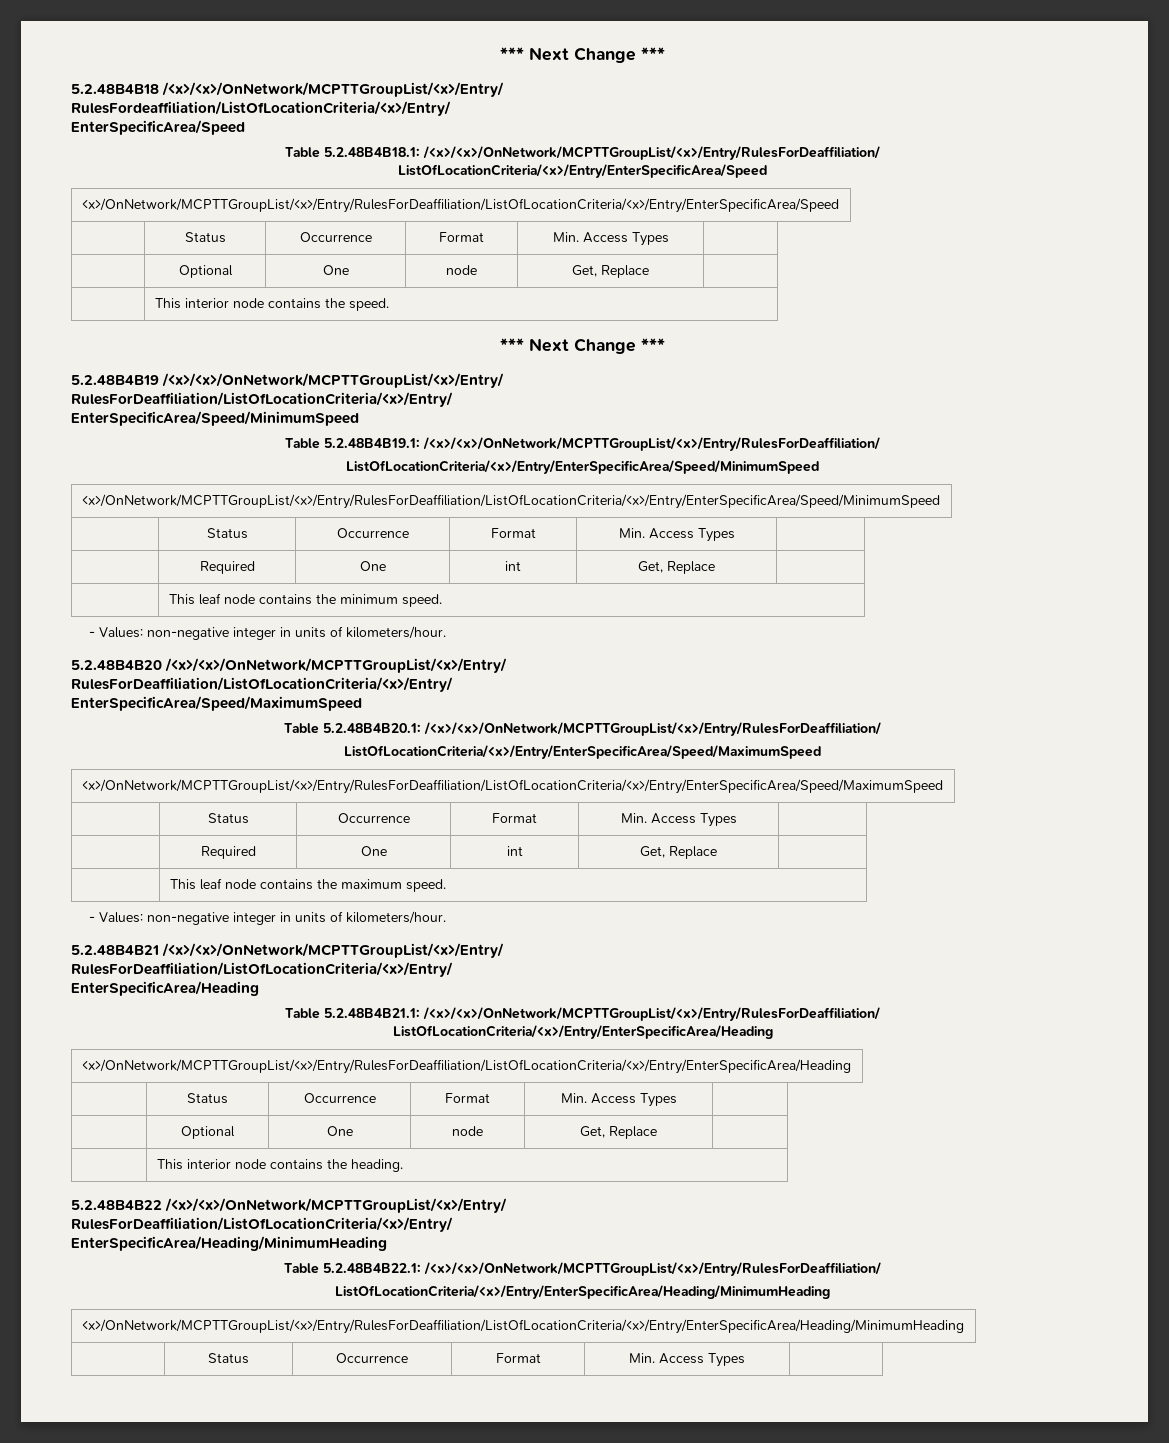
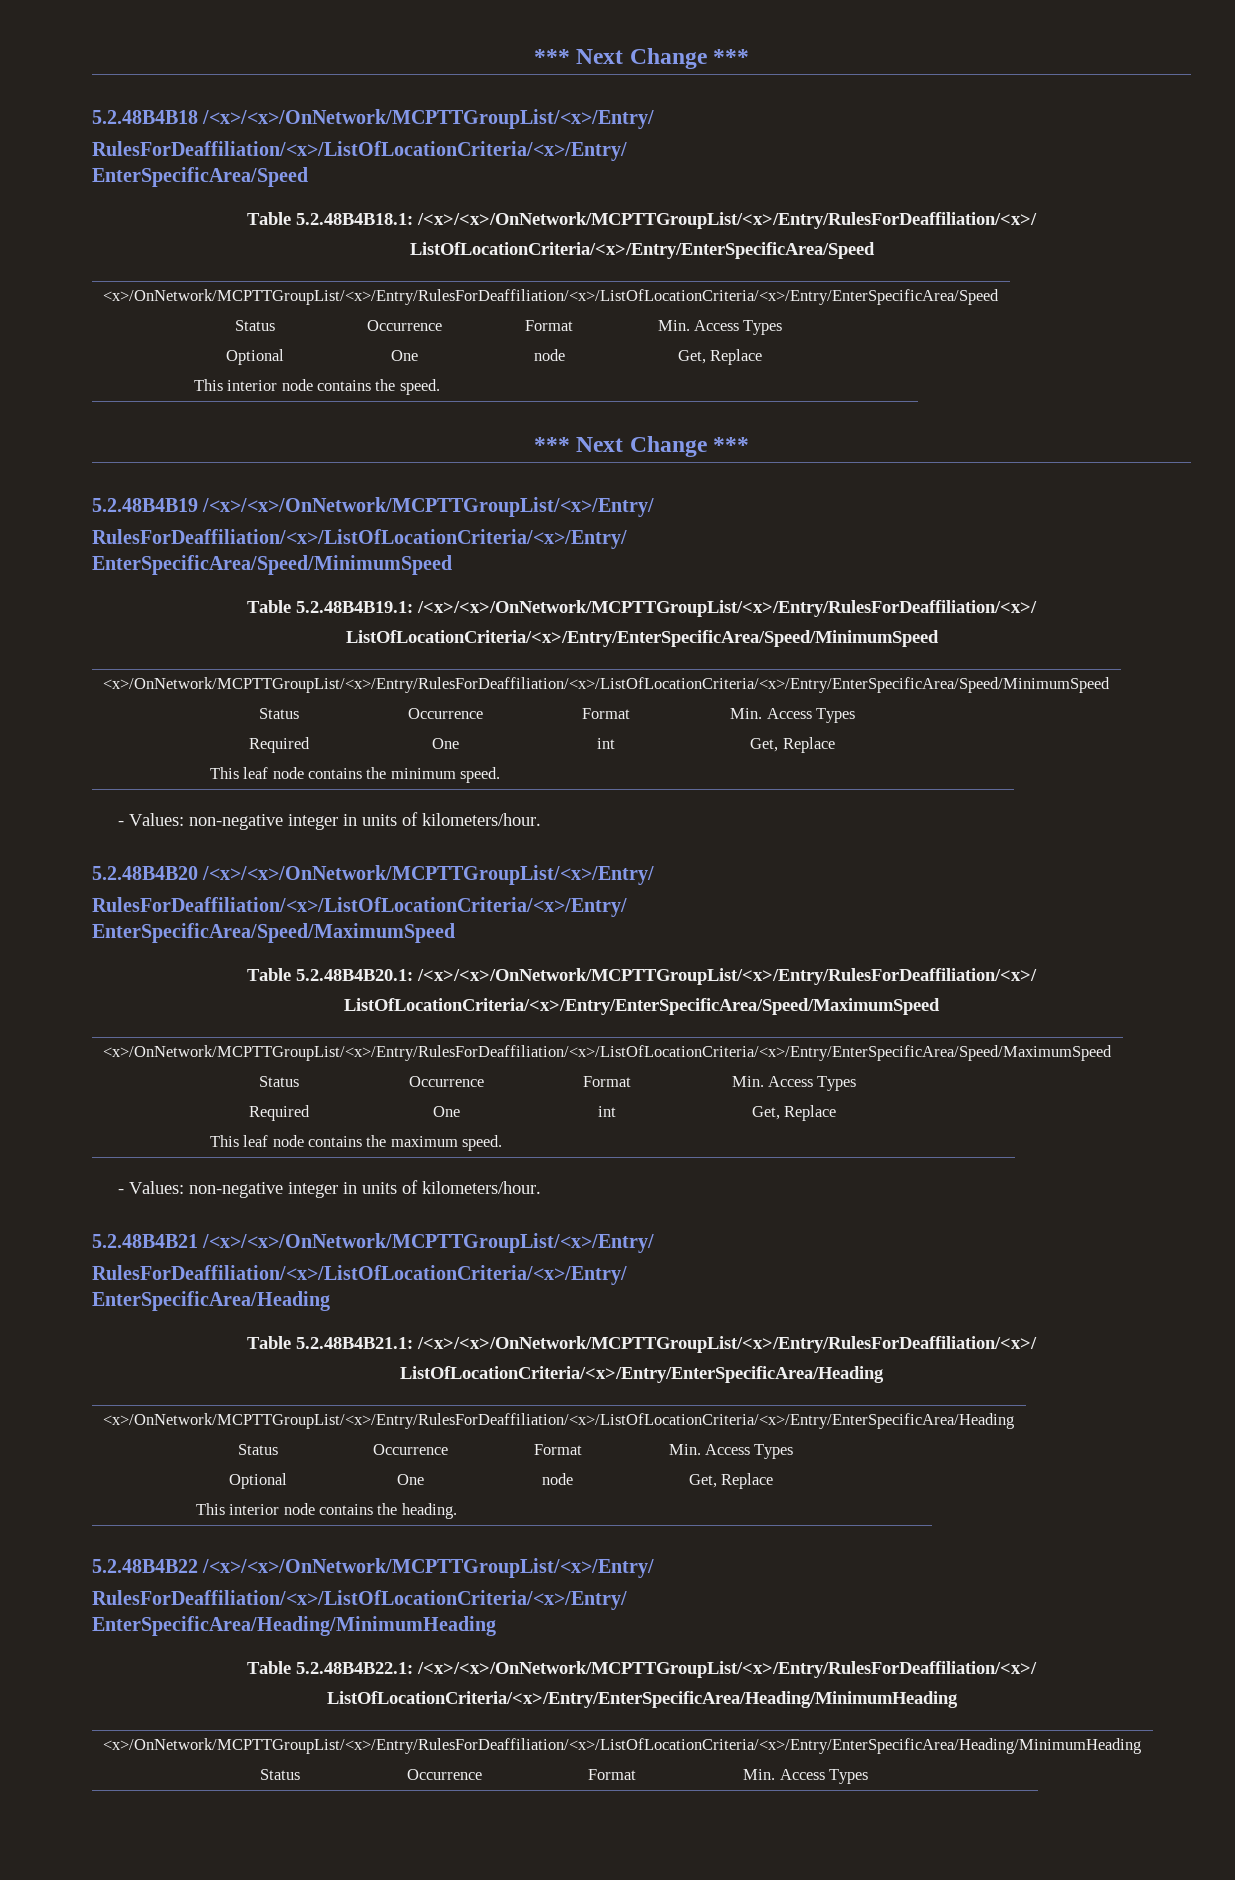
[71,101,451,116] RulesFordeaffiliation/ListOfLocationCriteria/<x>/Entry/ -> [92,141,627,161] RulesForDeaffiliation/<x>/ListOfLocationCriteria/<x>/Entry/
[423,146,880,160] /<x>/<x>/OnNetwork/MCPTTGroupList/<x>/Entry/RulesForDeaffiliation/ -> [417,212,1037,229] /<x>/<x>/OnNetwork/MCPTTGroupList/<x>/Entry/RulesForDeaffiliation/<x>/
[81,198,839,213] <x>/OnNetwork/MCPTTGroupList/<x>/Entry/RulesForDeaffiliation/ListOfLocationCriteria/<x>/Entry/EnterSpecificArea/Speed -> [102,289,999,305] <x>/OnNetwork/MCPTTGroupList/<x>/Entry/RulesForDeaffiliation/<x>/ListOfLocationCriteria/<x>/Entry/EnterSpecificArea/Speed
[71,392,453,407] RulesForDeaffiliation/ListOfLocationCriteria/<x>/Entry/ -> [92,529,627,549] RulesForDeaffiliation/<x>/ListOfLocationCriteria/<x>/Entry/
[423,437,880,451] /<x>/<x>/OnNetwork/MCPTTGroupList/<x>/Entry/RulesForDeaffiliation/ -> [417,600,1037,617] /<x>/<x>/OnNetwork/MCPTTGroupList/<x>/Entry/RulesForDeaffiliation/<x>/
[81,494,940,509] <x>/OnNetwork/MCPTTGroupList/<x>/Entry/RulesForDeaffiliation/ListOfLocationCriteria/<x>/Entry/EnterSpecificArea/Speed/MinimumSpeed -> [102,677,1110,693] <x>/OnNetwork/MCPTTGroupList/<x>/Entry/RulesForDeaffiliation/<x>/ListOfLocationCriteria/<x>/Entry/EnterSpecificArea/Speed/MinimumSpeed
[71,677,453,692] RulesForDeaffiliation/ListOfLocationCriteria/<x>/Entry/ -> [92,897,627,917] RulesForDeaffiliation/<x>/ListOfLocationCriteria/<x>/Entry/
[424,722,881,736] /<x>/<x>/OnNetwork/MCPTTGroupList/<x>/Entry/RulesForDeaffiliation/ -> [417,968,1037,985] /<x>/<x>/OnNetwork/MCPTTGroupList/<x>/Entry/RulesForDeaffiliation/<x>/
[81,779,943,794] <x>/OnNetwork/MCPTTGroupList/<x>/Entry/RulesForDeaffiliation/ListOfLocationCriteria/<x>/Entry/EnterSpecificArea/Speed/MaximumSpeed -> [102,1045,1112,1061] <x>/OnNetwork/MCPTTGroupList/<x>/Entry/RulesForDeaffiliation/<x>/ListOfLocationCriteria/<x>/Entry/EnterSpecificArea/Speed/MaximumSpeed
[71,962,453,977] RulesForDeaffiliation/ListOfLocationCriteria/<x>/Entry/ -> [92,1265,627,1285] RulesForDeaffiliation/<x>/ListOfLocationCriteria/<x>/Entry/
[423,1007,880,1021] /<x>/<x>/OnNetwork/MCPTTGroupList/<x>/Entry/RulesForDeaffiliation/ -> [417,1336,1037,1353] /<x>/<x>/OnNetwork/MCPTTGroupList/<x>/Entry/RulesForDeaffiliation/<x>/
[81,1059,851,1074] <x>/OnNetwork/MCPTTGroupList/<x>/Entry/RulesForDeaffiliation/ListOfLocationCriteria/<x>/Entry/EnterSpecificArea/Heading -> [102,1413,1014,1429] <x>/OnNetwork/MCPTTGroupList/<x>/Entry/RulesForDeaffiliation/<x>/ListOfLocationCriteria/<x>/Entry/EnterSpecificArea/Heading
[71,1217,453,1232] RulesForDeaffiliation/ListOfLocationCriteria/<x>/Entry/ -> [92,1590,627,1610] RulesForDeaffiliation/<x>/ListOfLocationCriteria/<x>/Entry/
[424,1262,881,1276] /<x>/<x>/OnNetwork/MCPTTGroupList/<x>/Entry/RulesForDeaffiliation/ -> [417,1661,1037,1678] /<x>/<x>/OnNetwork/MCPTTGroupList/<x>/Entry/RulesForDeaffiliation/<x>/
[81,1319,964,1334] <x>/OnNetwork/MCPTTGroupList/<x>/Entry/RulesForDeaffiliation/ListOfLocationCriteria/<x>/Entry/EnterSpecificArea/Heading/MinimumHeading -> [102,1738,1141,1754] <x>/OnNetwork/MCPTTGroupList/<x>/Entry/RulesForDeaffiliation/<x>/ListOfLocationCriteria/<x>/Entry/EnterSpecificArea/Heading/MinimumHeading

